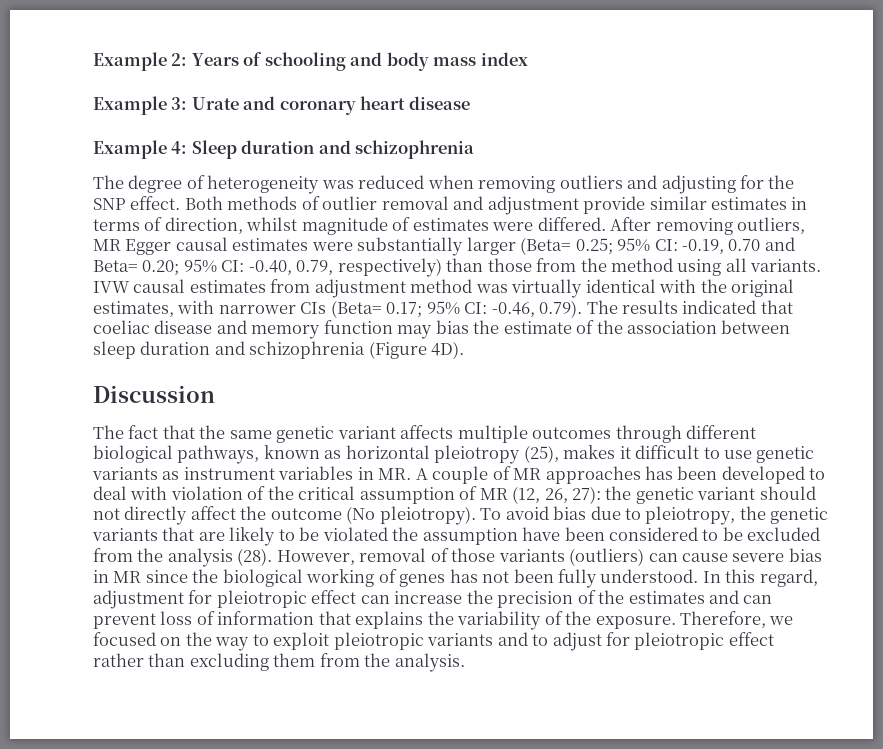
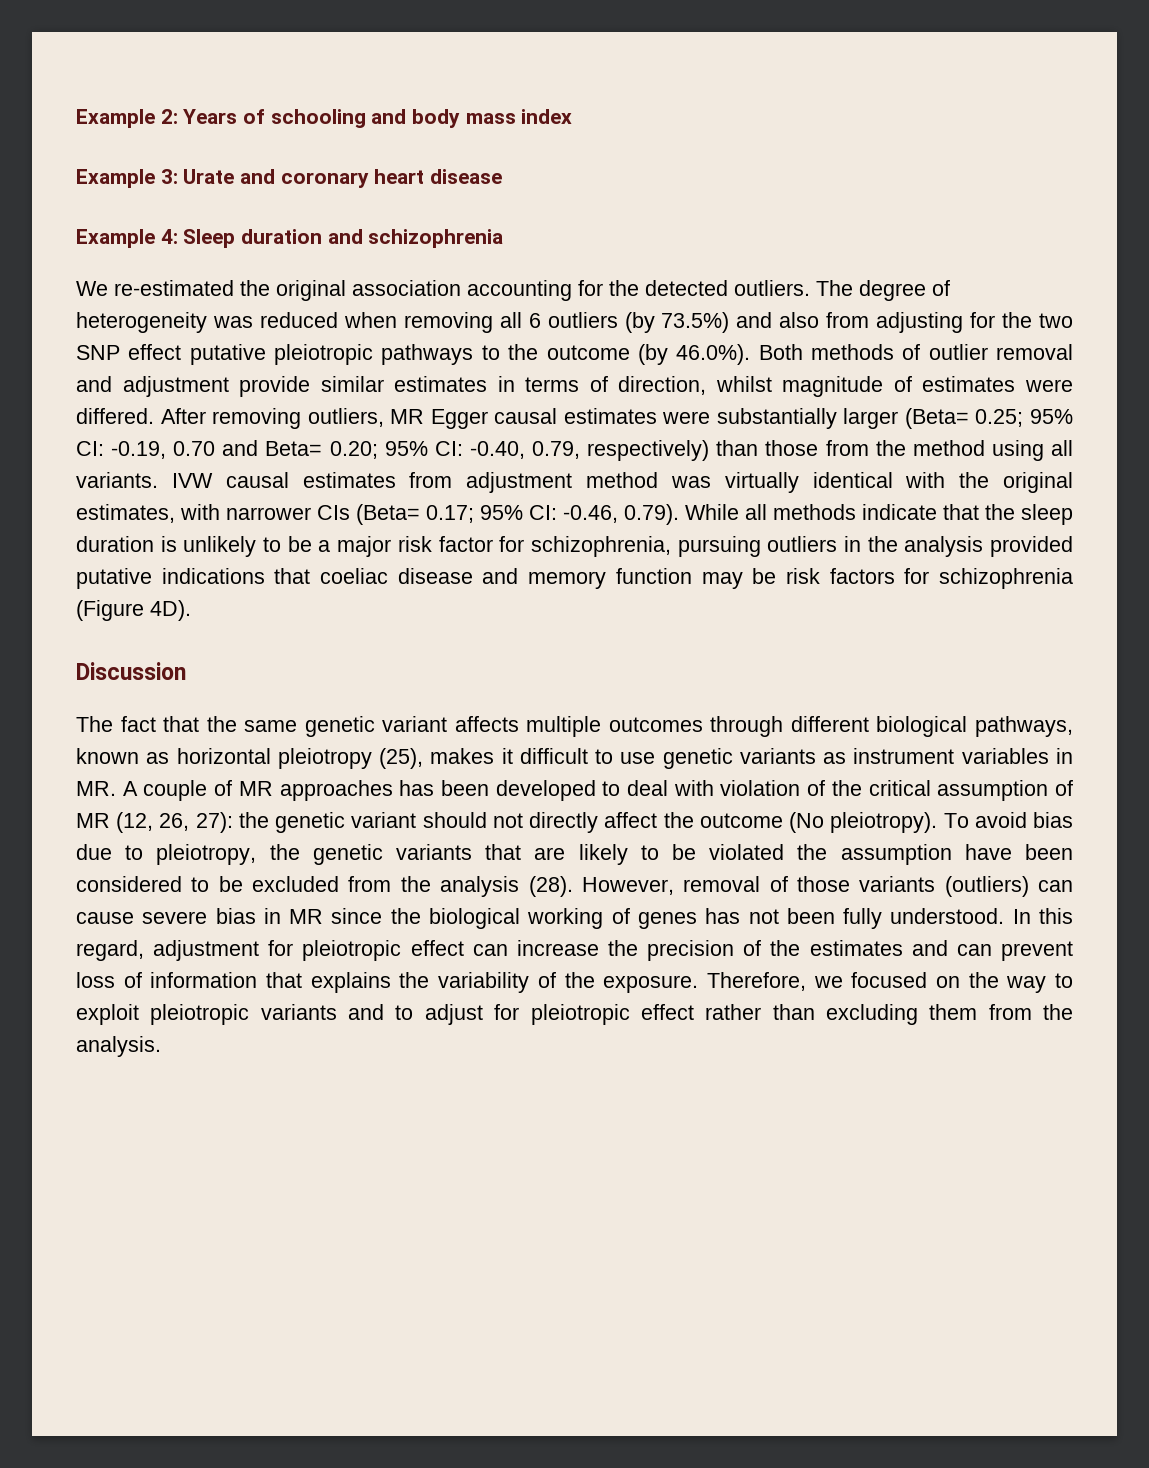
(475, 149) none -> [76,280,810,301] We re-estimated the original association accounting for the detected outliers.
[559,175,795,194] [93,196,181,210] outliers and adjusting for the SNP effect. -> [499,312,1073,333] [76,344,751,365] all 6 outliers (by 73.5%) and also from adjusting for the two SNP effect putative pleiotropic pathways to the outcome (by 46.0%).
[586,300,757,314] The results indicated -> [685,504,1073,525] [76,536,1073,557] [76,568,265,589] While all methods indicate that the sleep duration is unlikely to be a major risk factor for schizophrenia, pursuing outliers in the analysis provided putative indications
[435,320,791,334] [93,341,245,359] bias the estimate of the association between sleep duration and -> [752,568,930,584] be risk factors for

